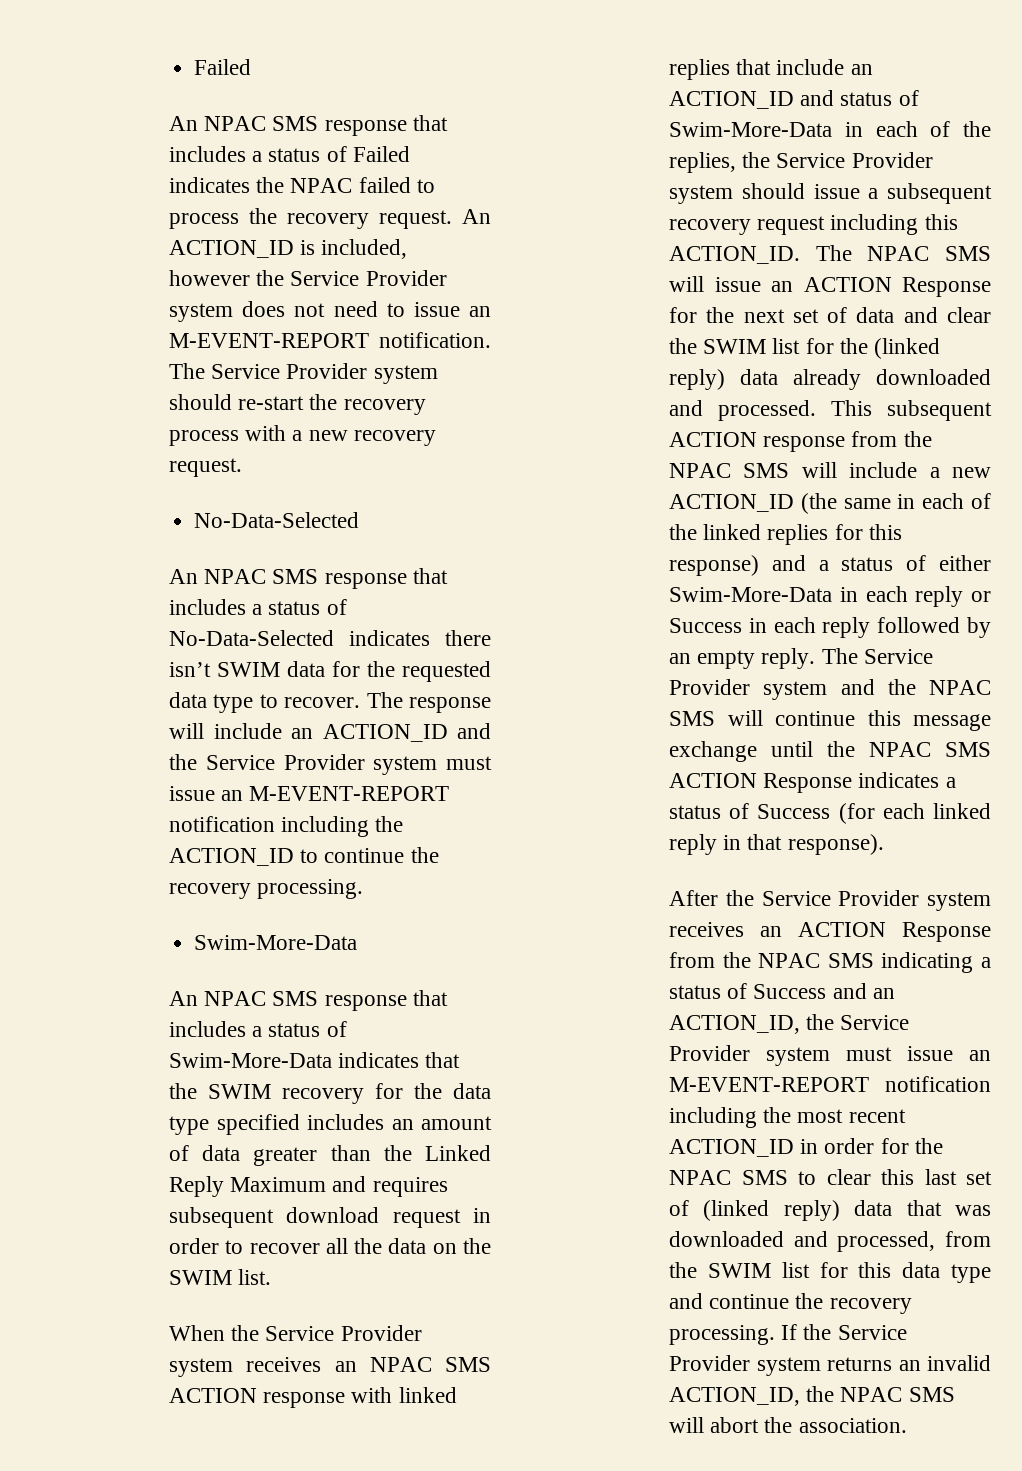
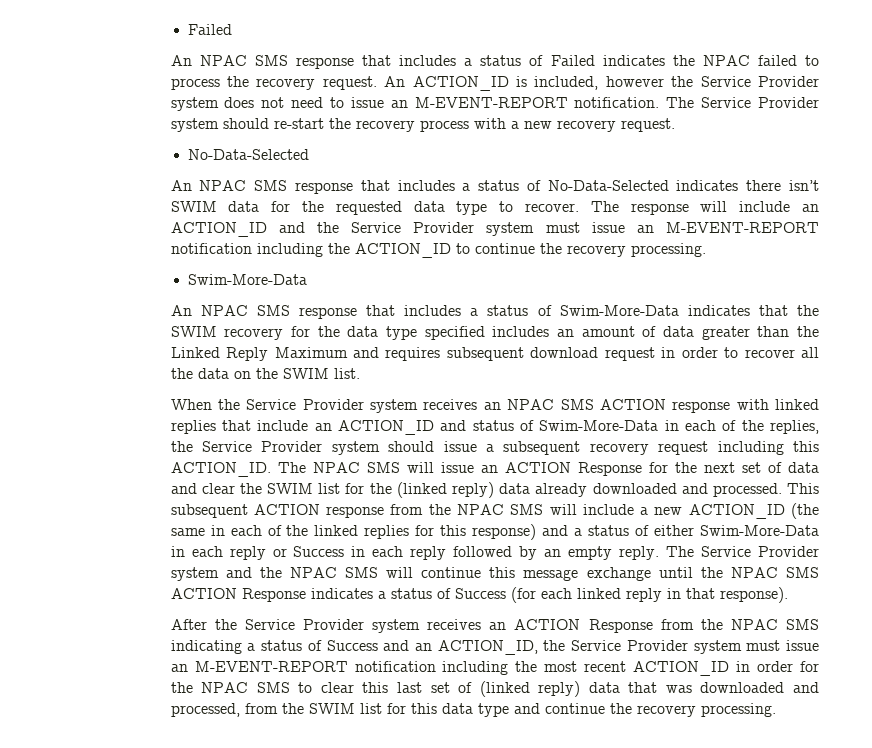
[781,1324,907,1340] [669,1355,991,1376] [669,1386,955,1406] [669,1417,907,1433] If the Service Provider system returns an invalid ACTION_ID, the NPAC SMS will abort the association. -> (776, 710) none

